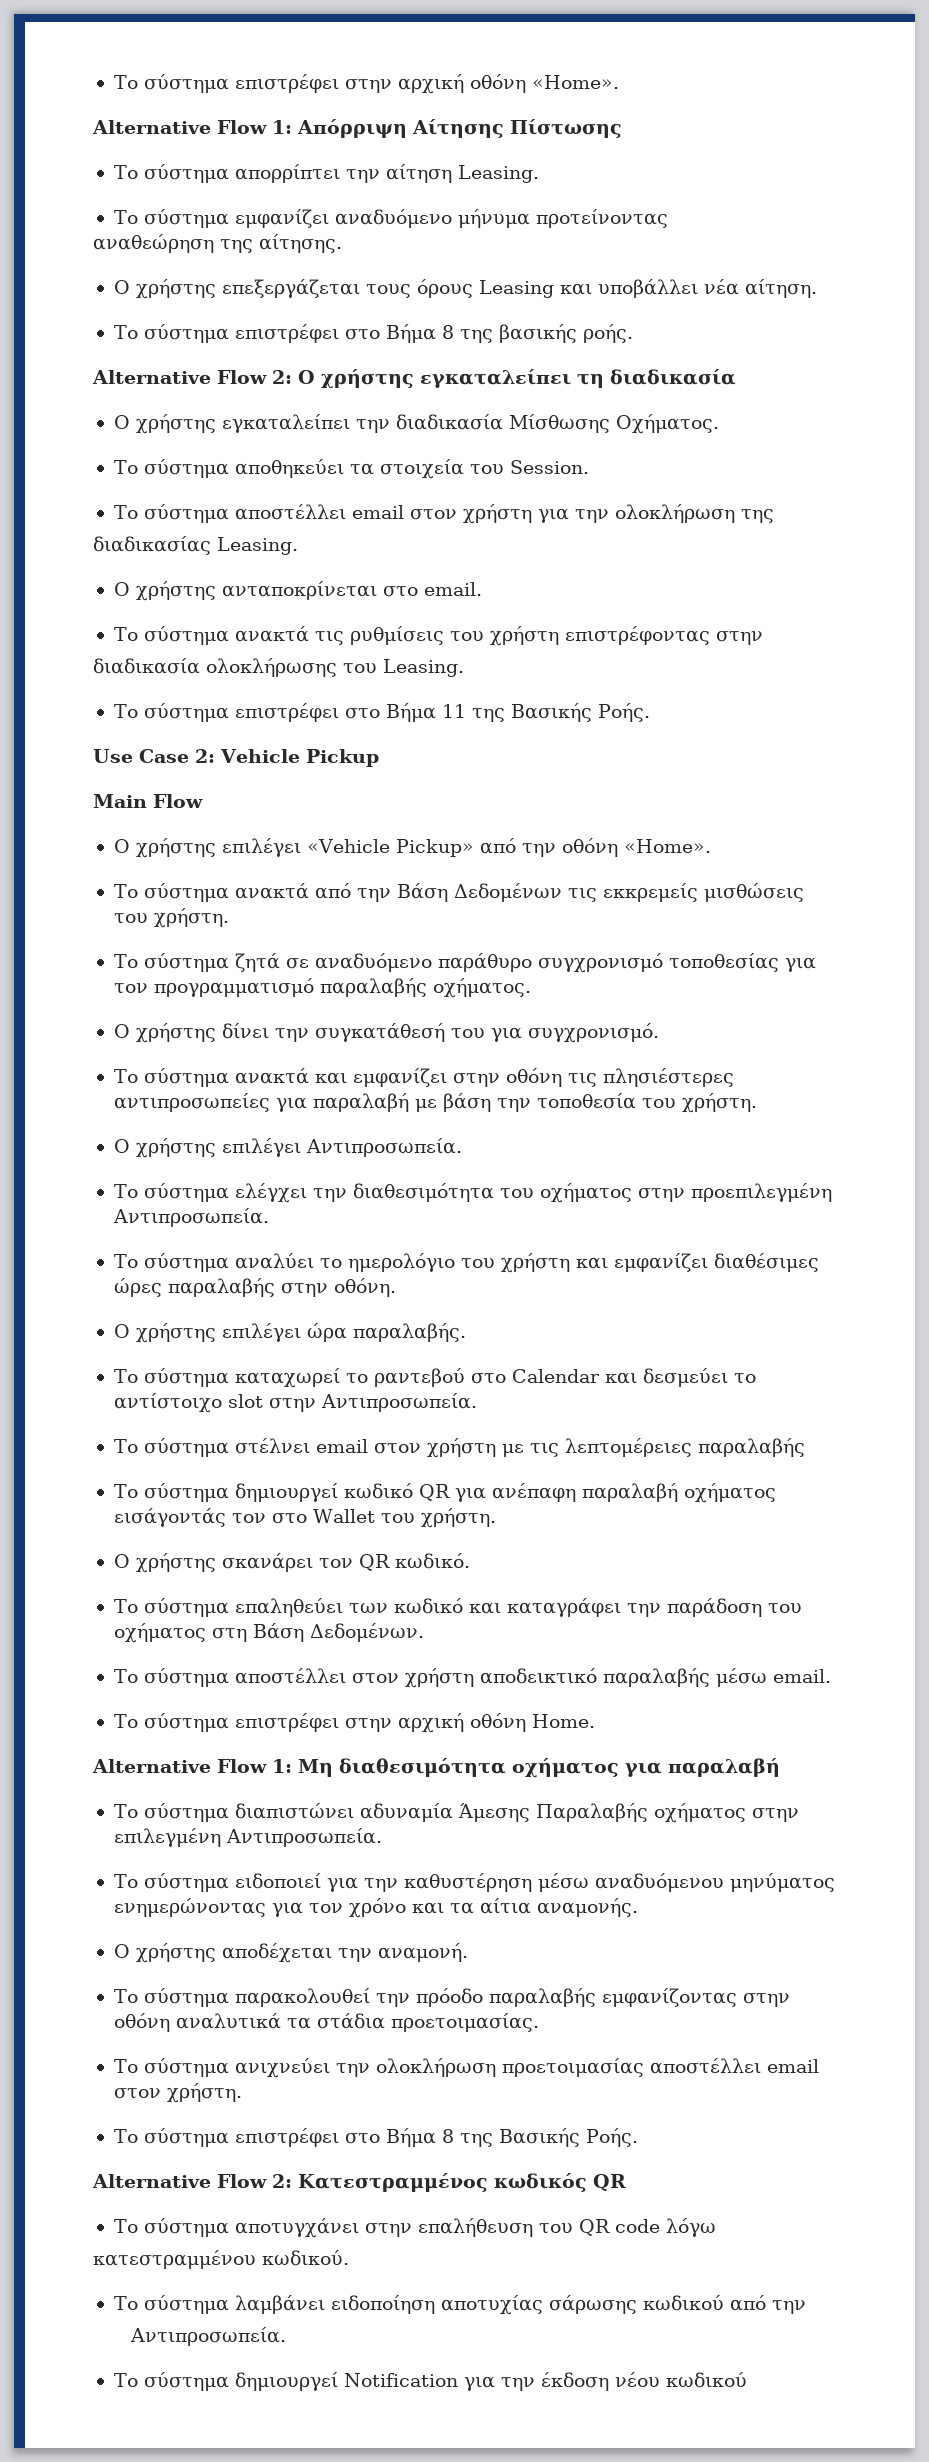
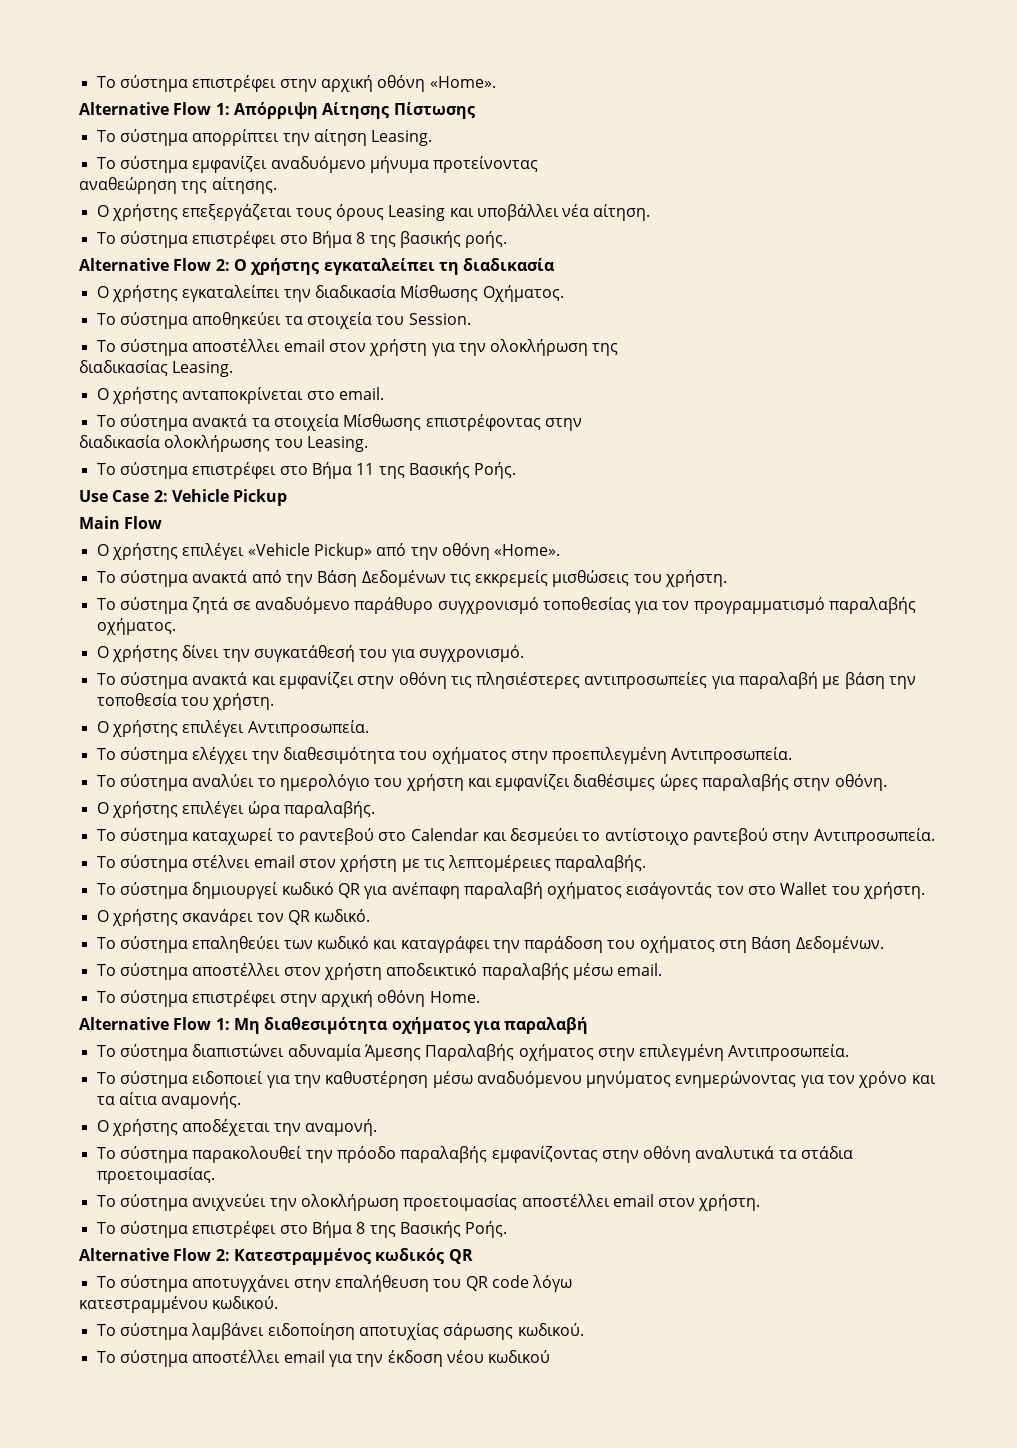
[314,626,559,646] τις ρυθμίσεις του χρήστη -> [251,414,422,431] τα στοιχεία Μίσθωσης
[227,1394,263,1408] slot -> [693,828,769,845] ραντεβού
[697,1438,805,1457] παραλαβής -> [555,855,647,872] παραλαβής.
[642,2295,806,2314] [129,2327,286,2346] [113,2372,458,2391] κωδικού από την // Αντιπροσωπεία. // To σύστημα δημιουργεί Notification -> [517,1323,584,1336] [96,1350,325,1367] κωδικού. // To σύστημα αποστέλλει email

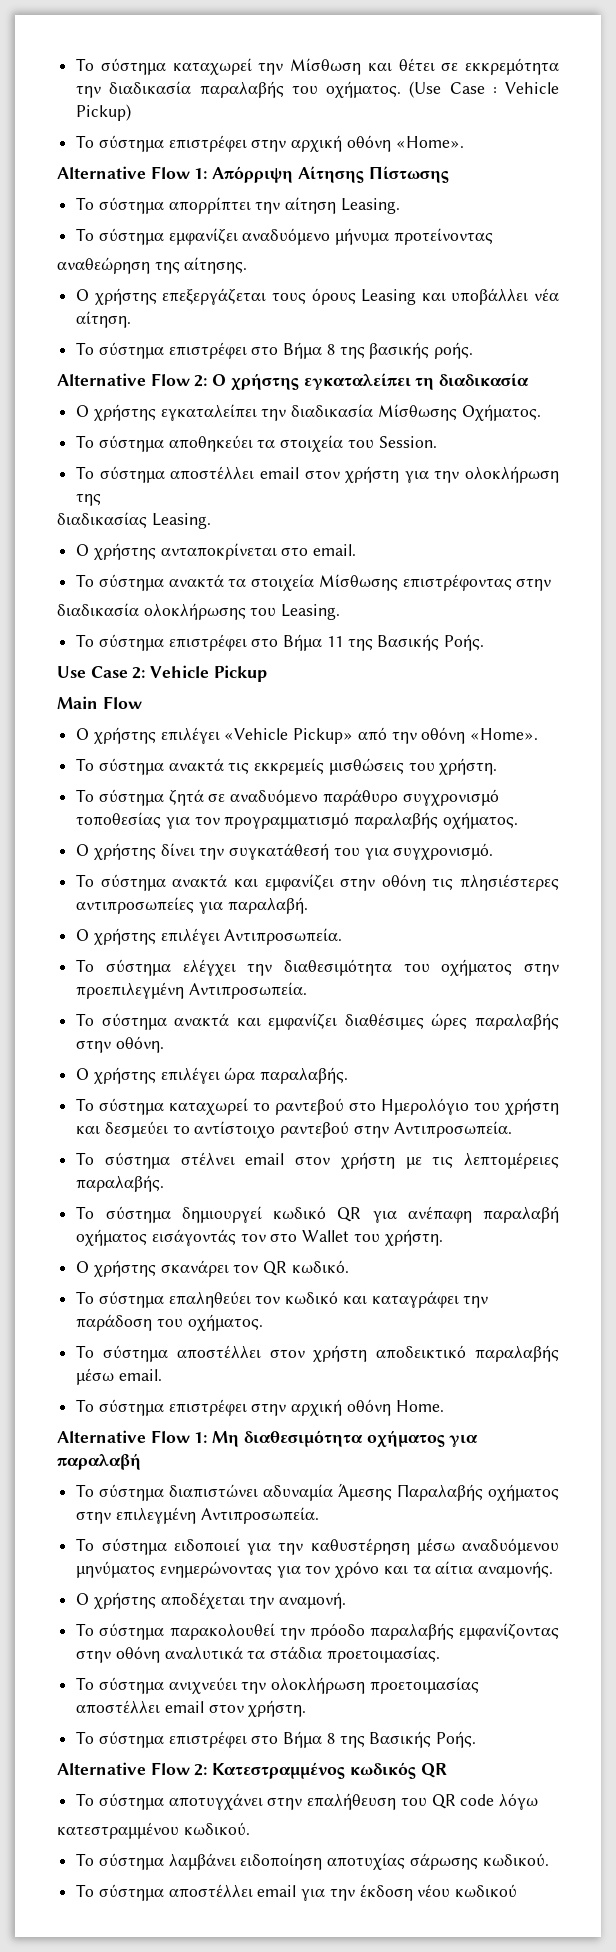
[96,75,188,92] Το σύστημα -> [76,58,559,75] [76,81,559,98] [76,104,132,121] [76,135,164,152] Το σύστημα καταχωρεί την Μίσθωση και θέτει σε εκκρεμότητα την διαδικασία παραλαβής του οχήματος. (Use Case : Vehicle Pickup) // Το σύστημα
[251,570,446,587] από την Βάση Δεδομένων -> (224, 764) none
[739,672,917,689] [96,693,275,710] παραλαβή με βάση την τοποθεσία του χρήστη. -> [227,897,308,914] παραλαβή.
[192,774,464,791] αναλύει το ημερολόγιο του χρήστη -> [174,1013,230,1026] ανακτά
[410,828,479,841] Calendar -> [381,1098,559,1115] Ημερολόγιο του χρήστη
[283,940,313,949] των -> [255,1295,281,1304] τον
[639,936,884,953] οχήματος στη Βάση Δεδομένων. -> [187,1314,263,1331] οχήματος.

